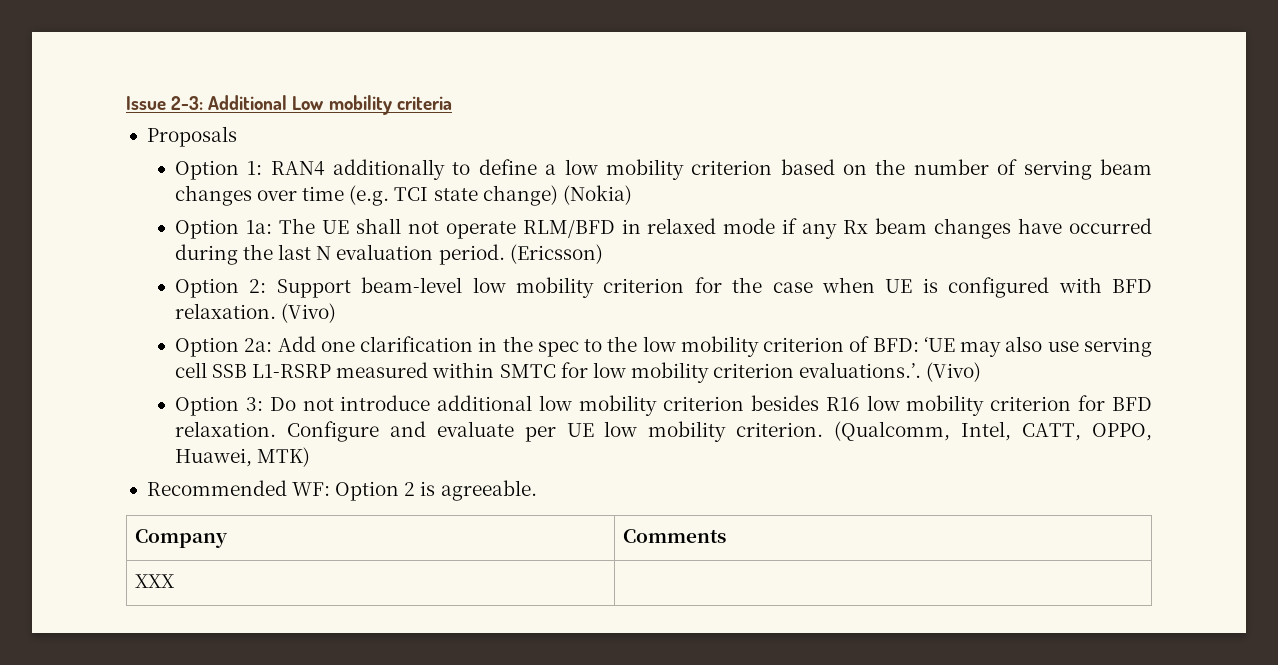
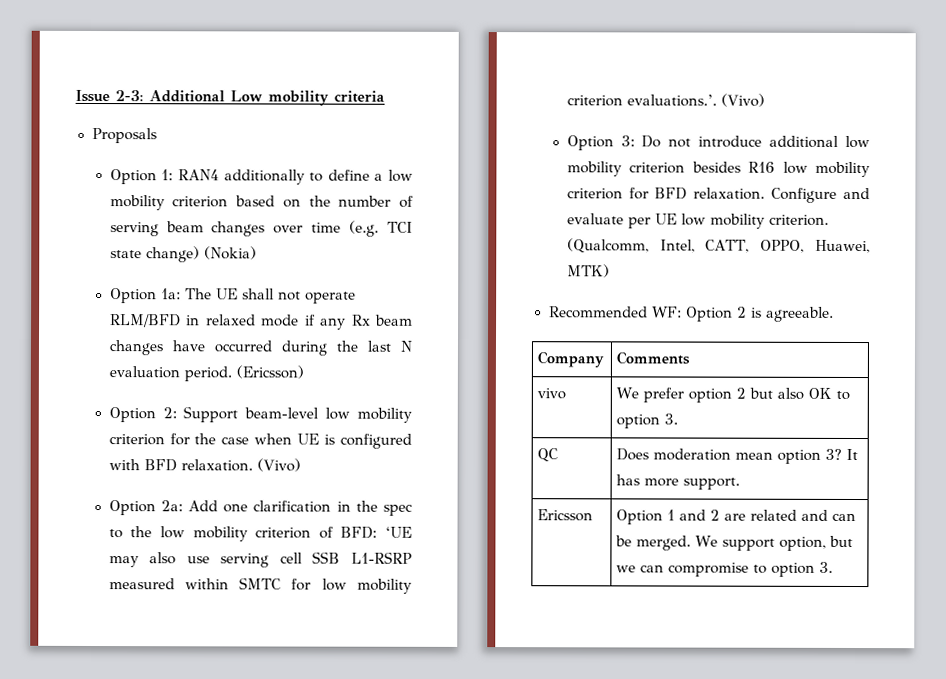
[135,574,175,588] XXX | -> [537,388,567,400] [616,387,851,403] [616,413,679,429] [537,448,559,463] [616,448,859,464] [616,474,741,490] [537,509,594,522] [616,509,857,525] [615,535,854,551] [616,561,834,577] vivo | We prefer option 2 but also OK to option 3. // QC | Does moderation mean option 3? It has more support. // Ericsson | Option 1 and 2 are related and can be merged. We support option, but we can compromise to option 3.

